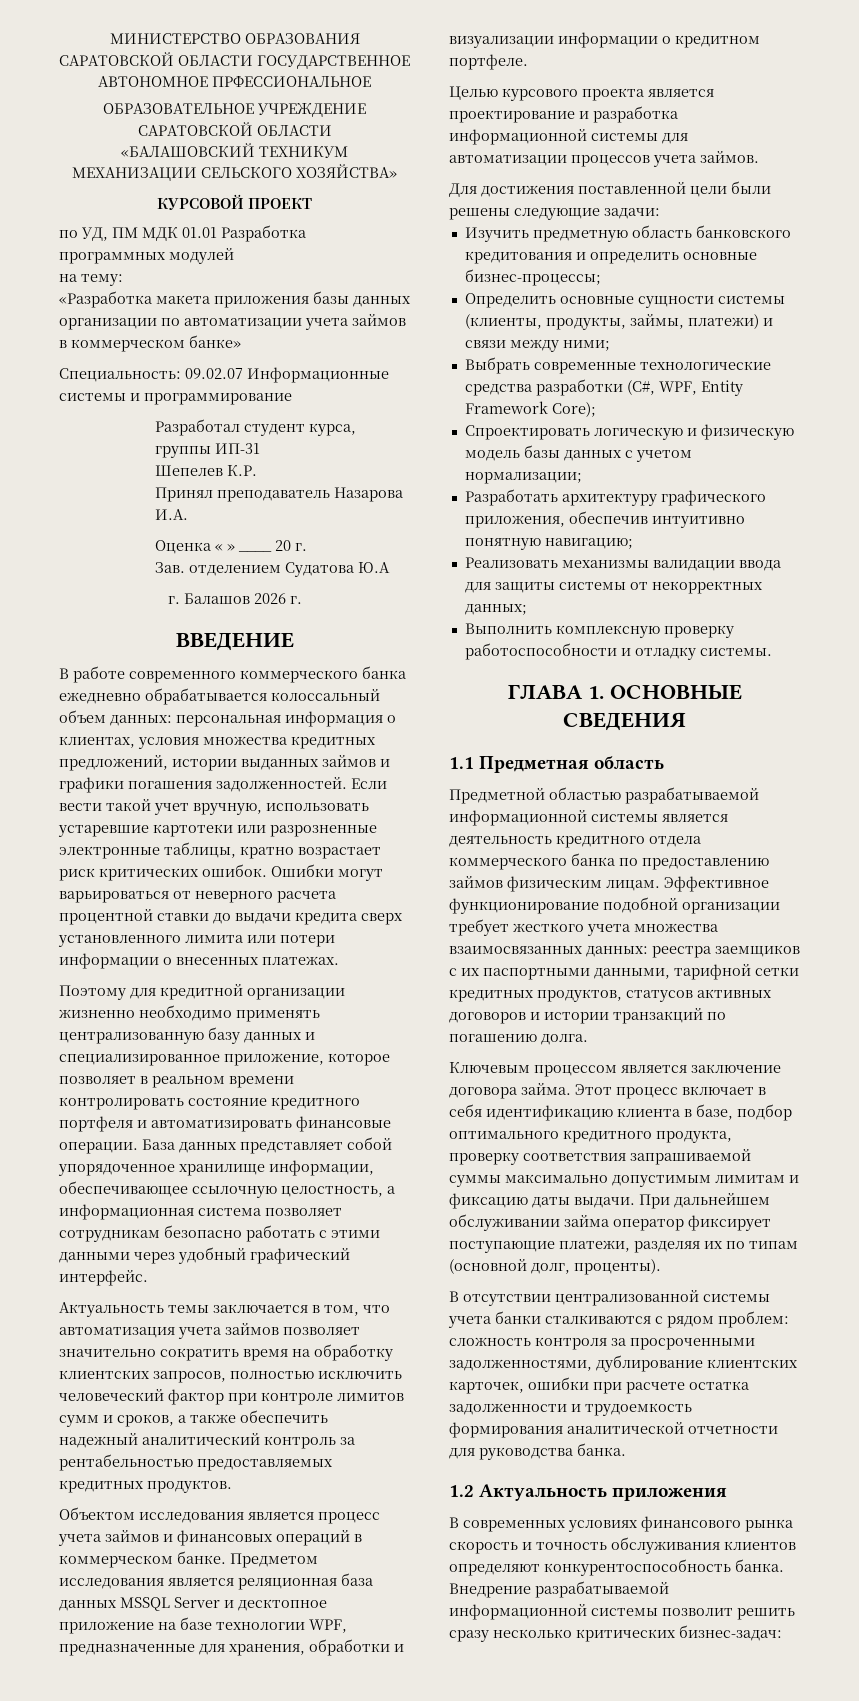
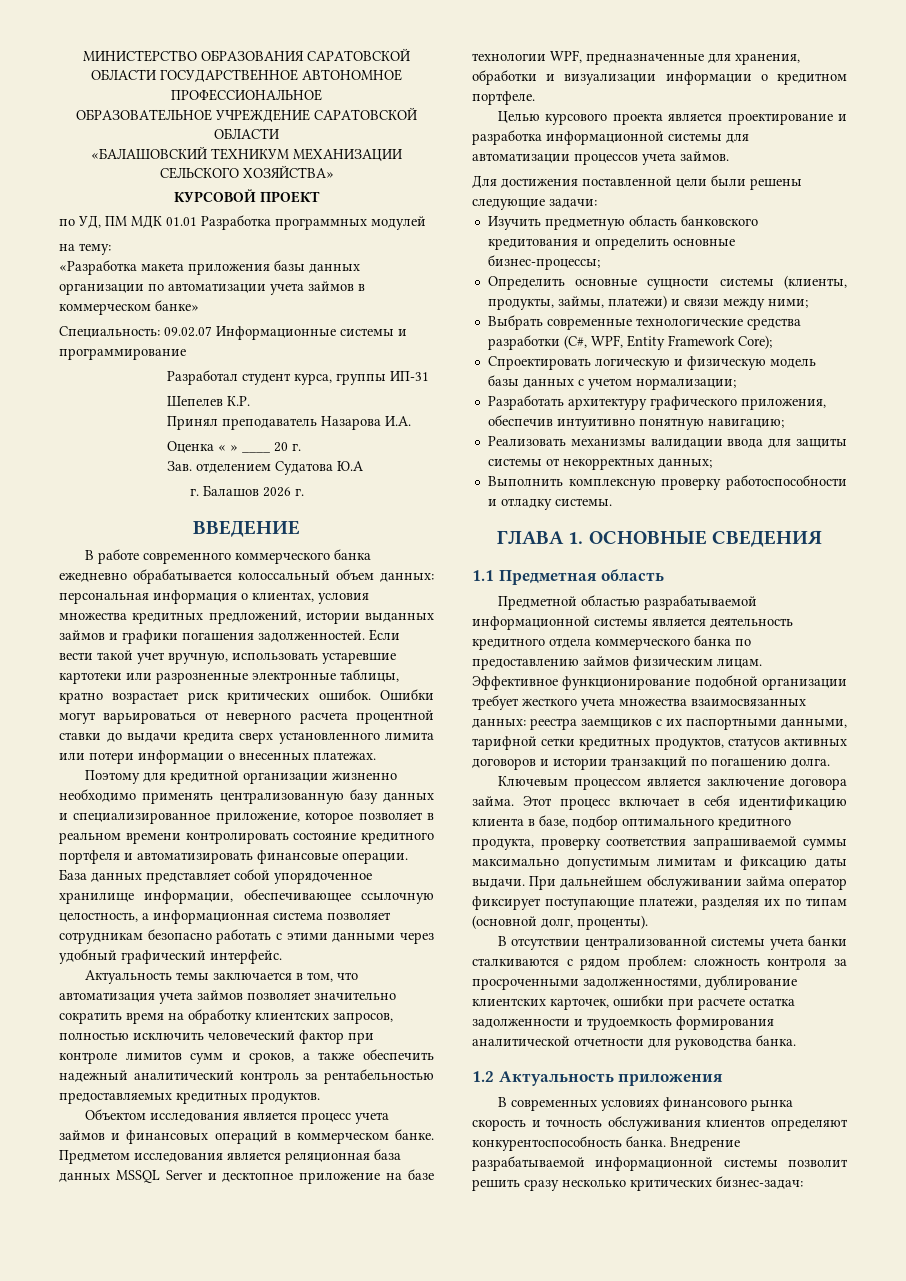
[212,76,371,87] ПРФЕССИОНАЛЬНОЕ -> [171,89,322,101] ПРОФЕССИОНАЛЬНОЕ

